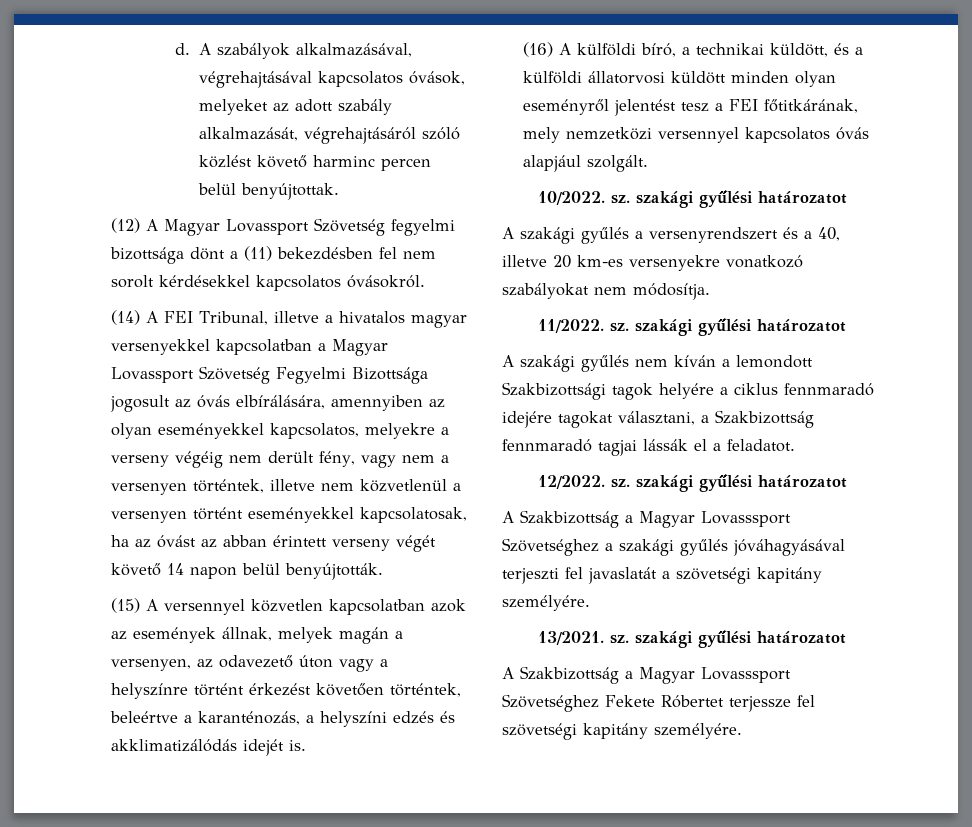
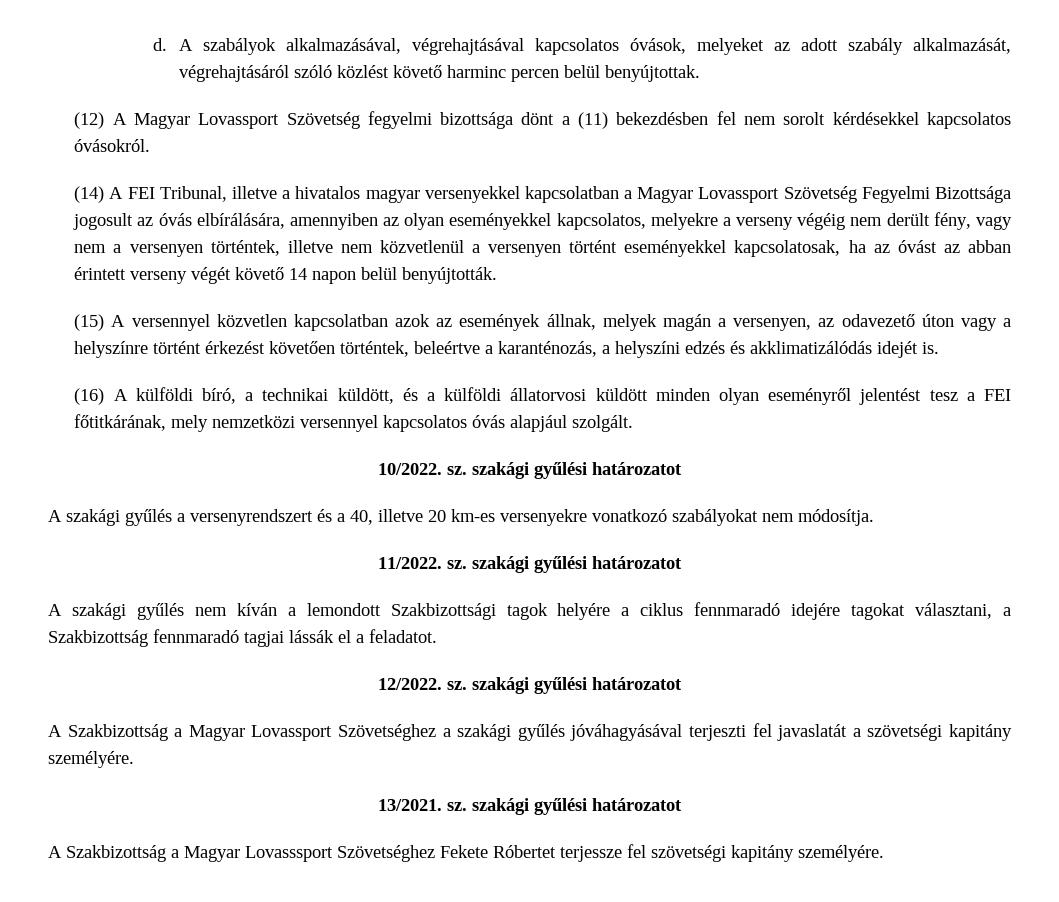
[701,511,791,527] Lovasssport -> [251,725,333,741] Lovassport

